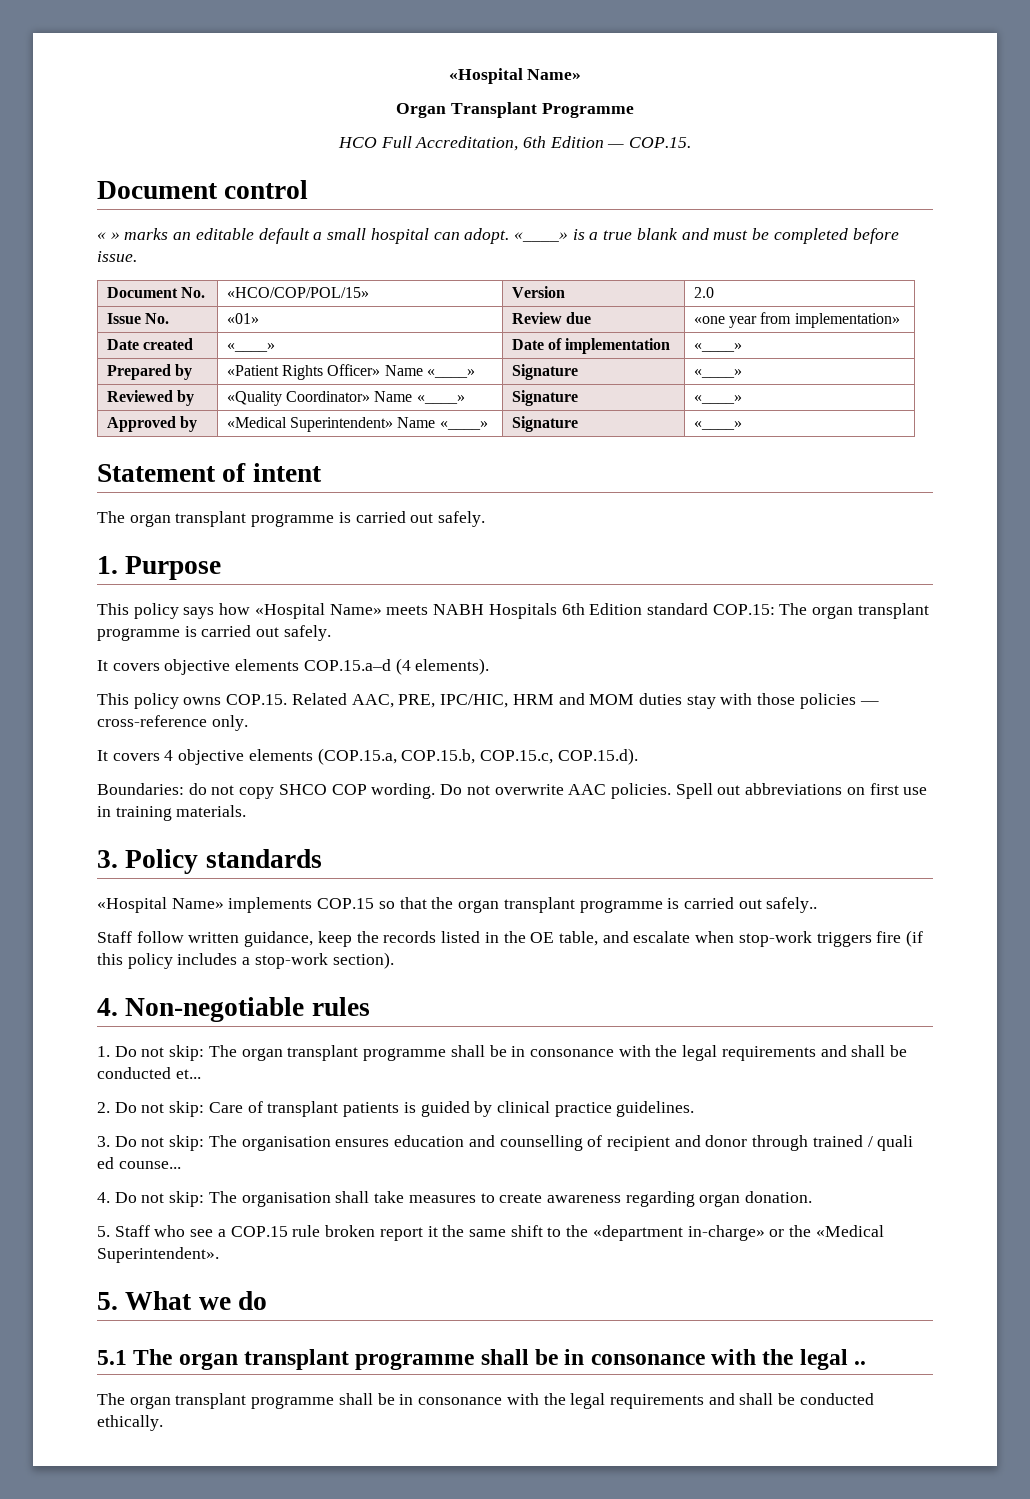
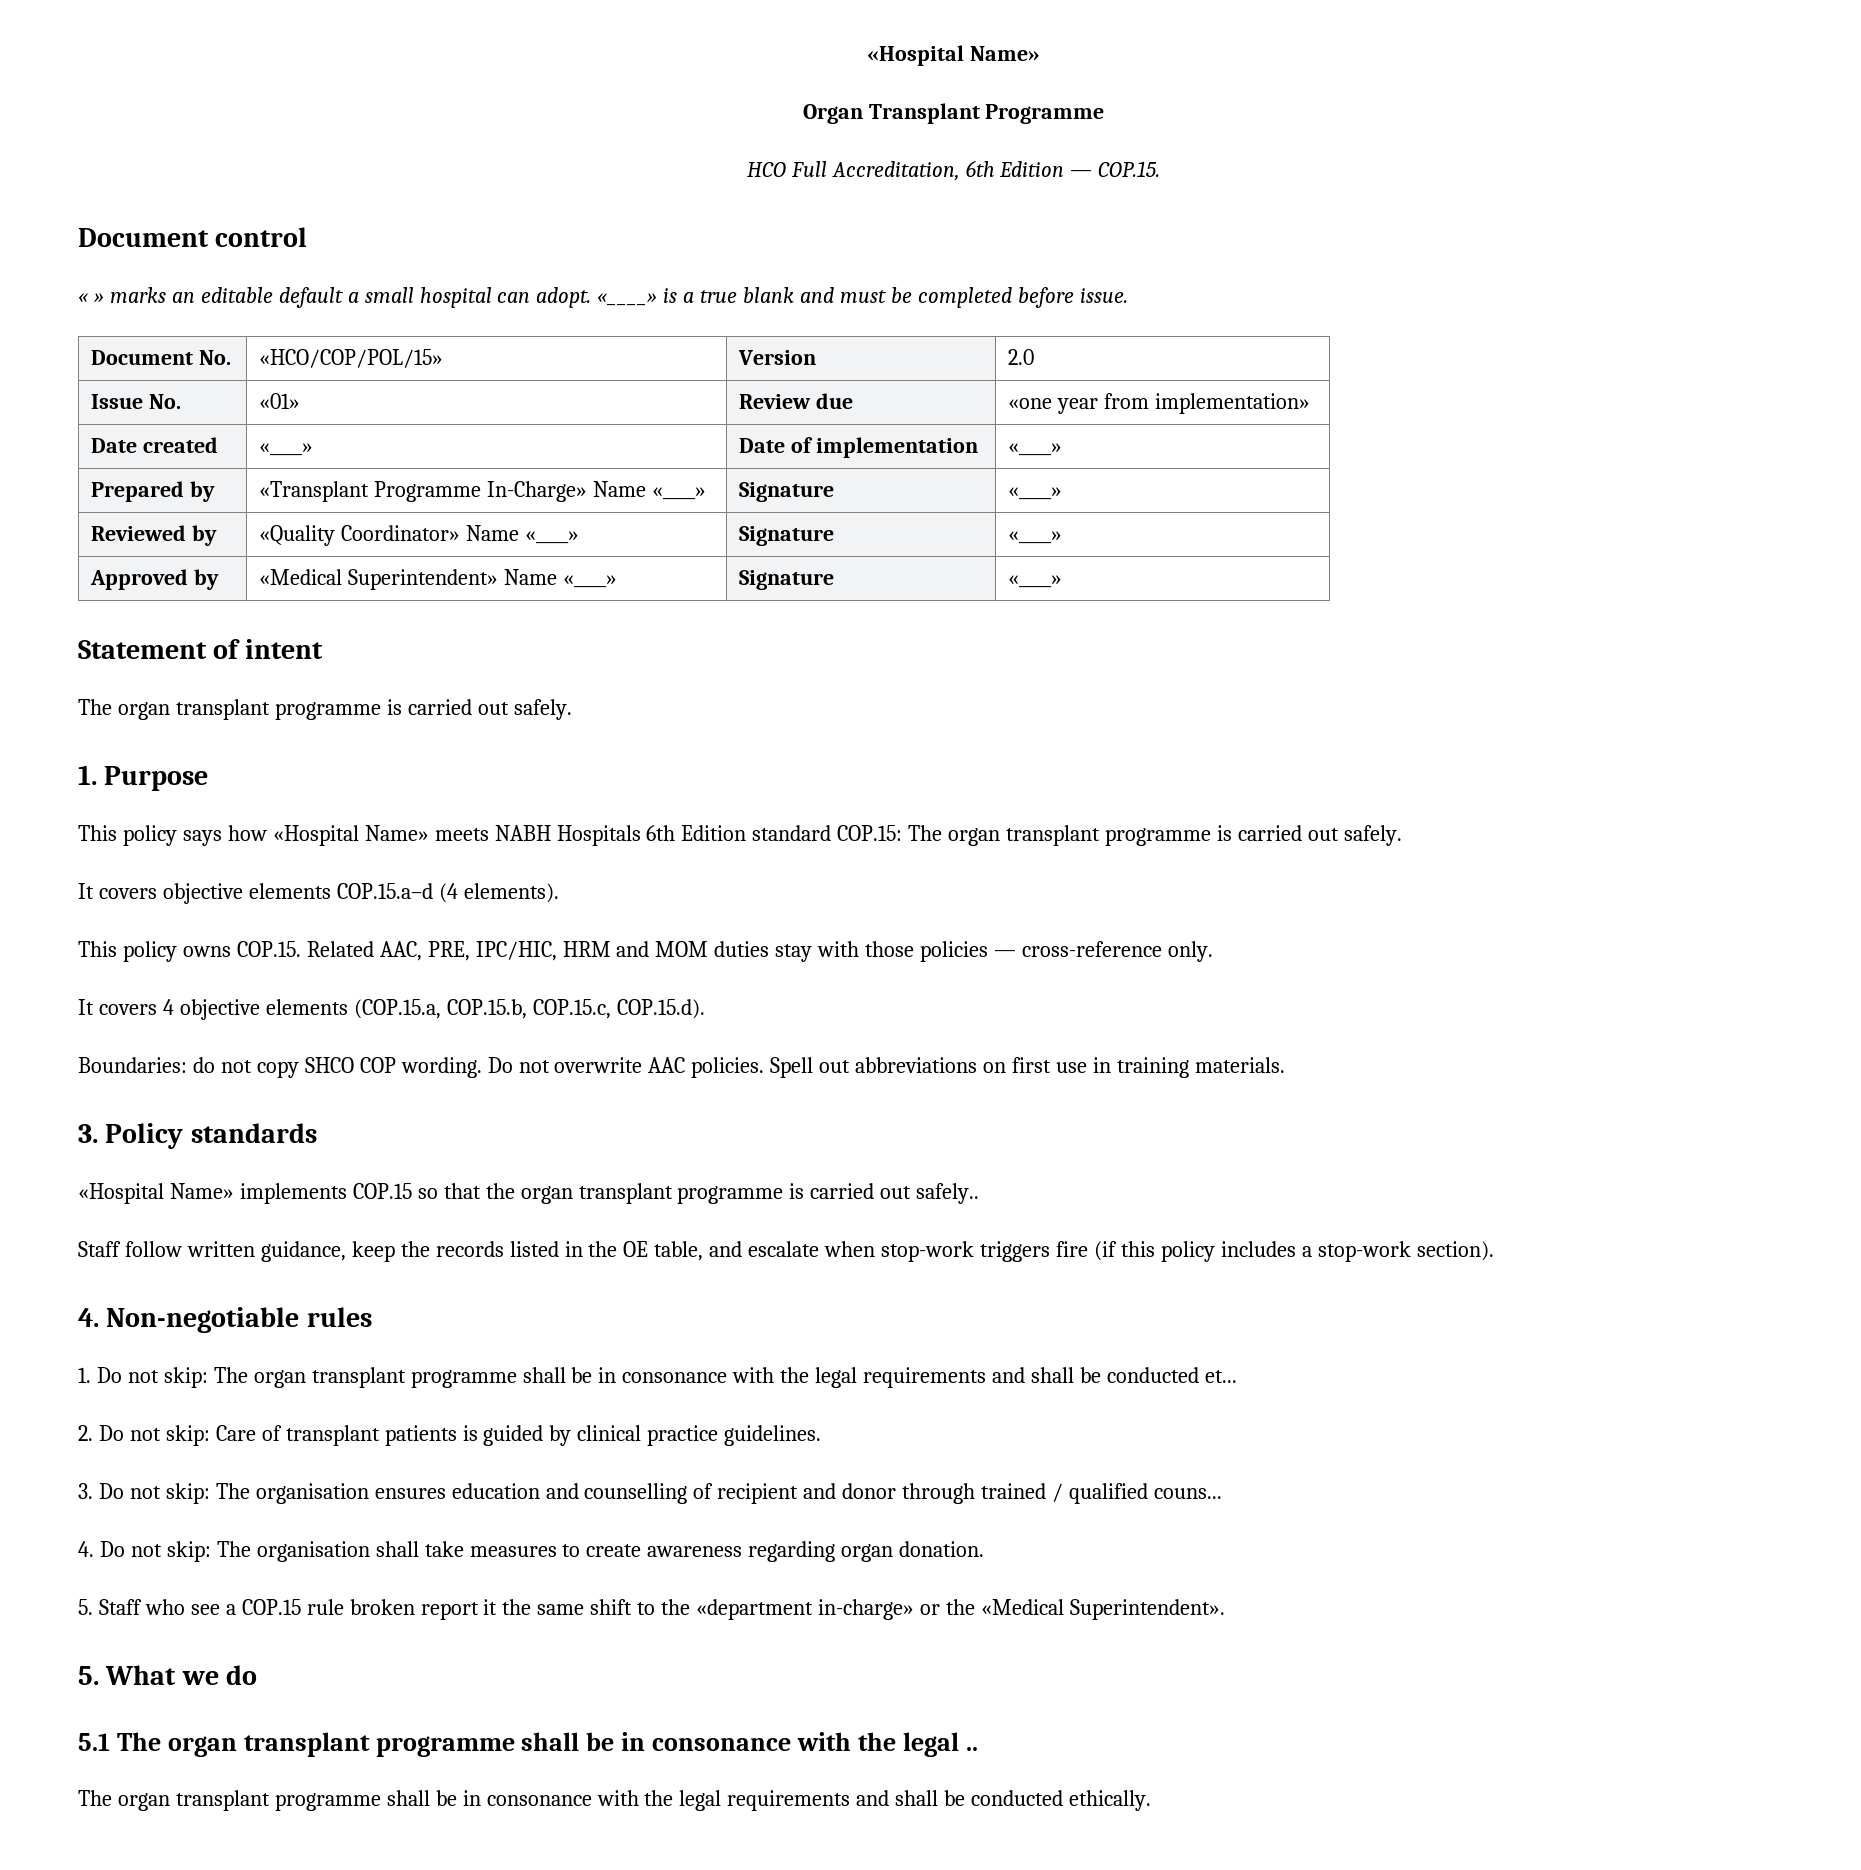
[226,364,381,380] «Patient Rights Officer» -> [258,481,587,502] «Transplant Programme In-Charge»
[877,1135,914,1151] [97,1157,181,1169] quali ed counse... -> [1068,1483,1222,1504] qualified couns...

